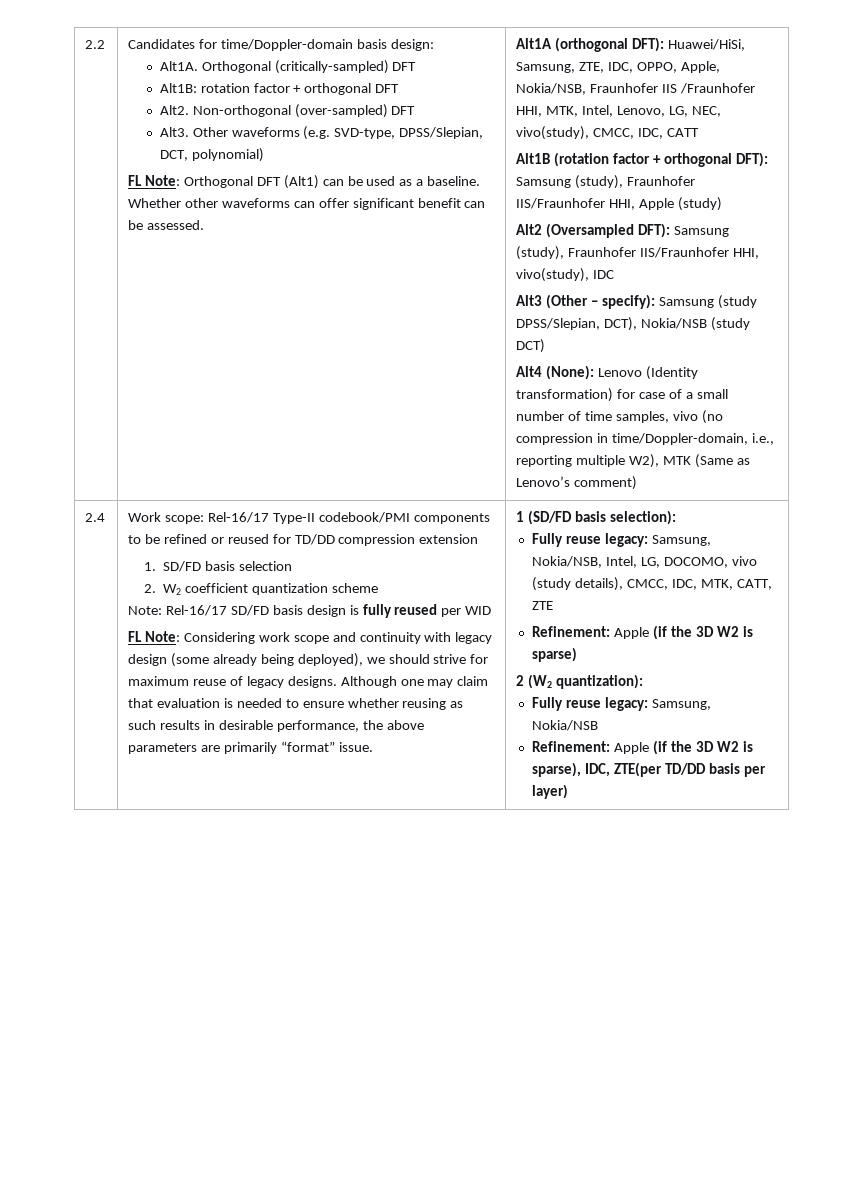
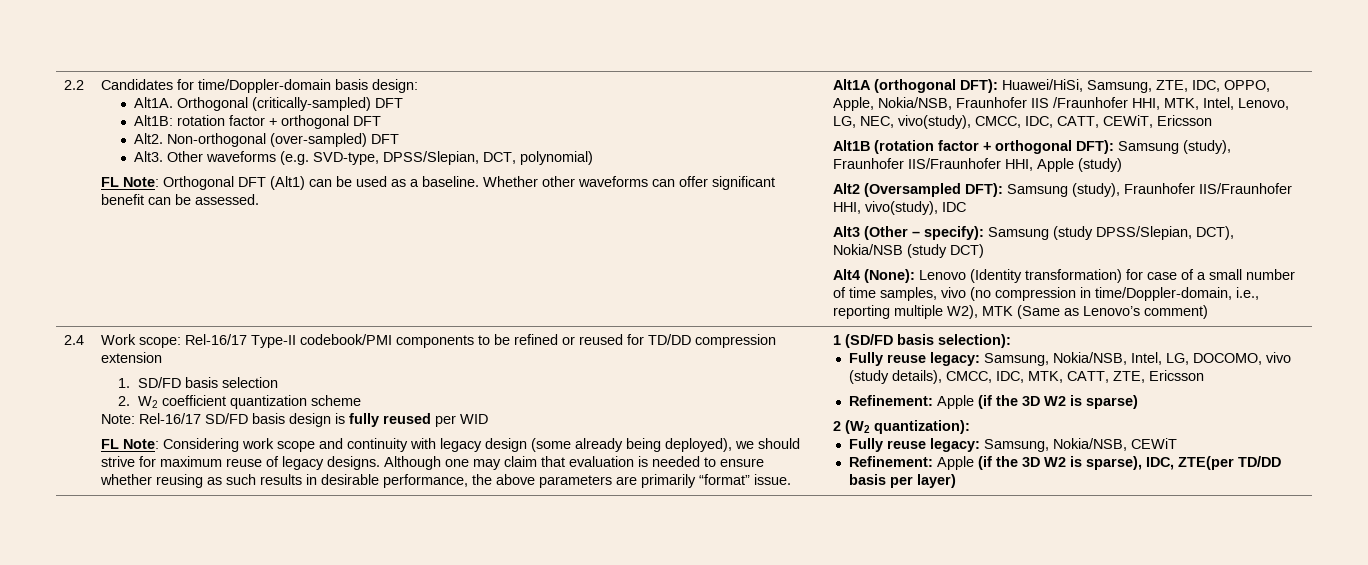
[666,128,699,137] CATT -> [1057,115,1213,128] CATT, CEWiT, Ericsson
[532,601,554,610] ZTE -> [1113,370,1205,383] ZTE, Ericsson
[532,720,599,731] Nokia/NSB -> [1053,438,1178,451] Nokia/NSB, CEWiT

